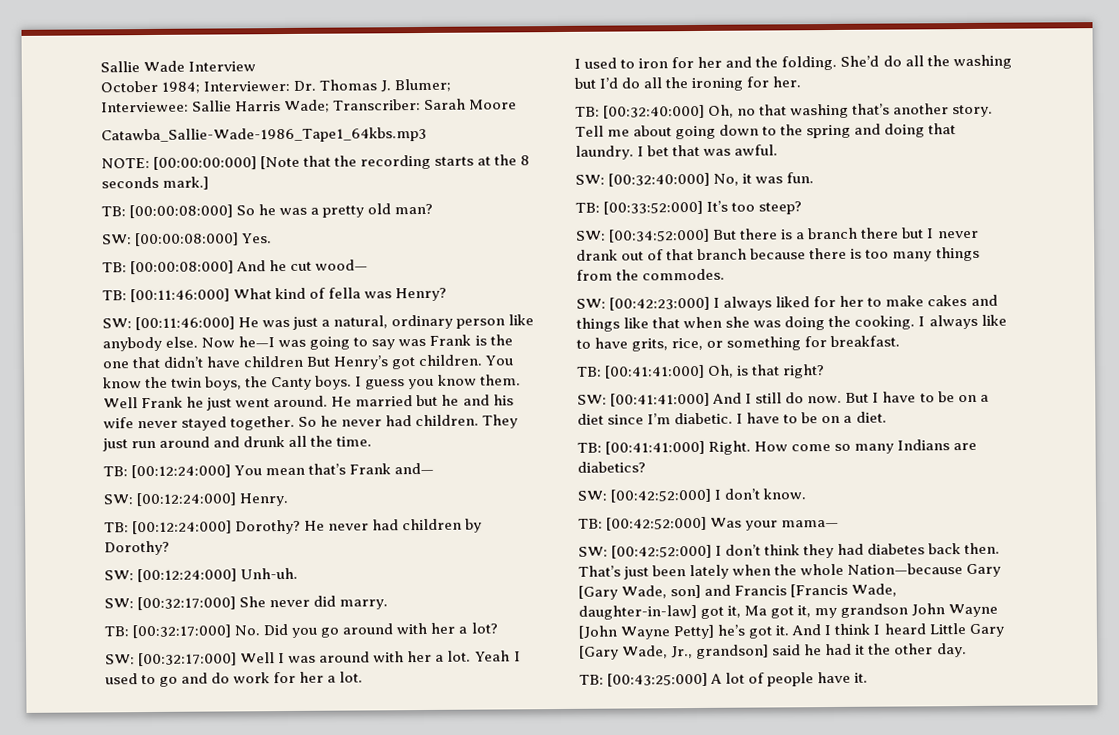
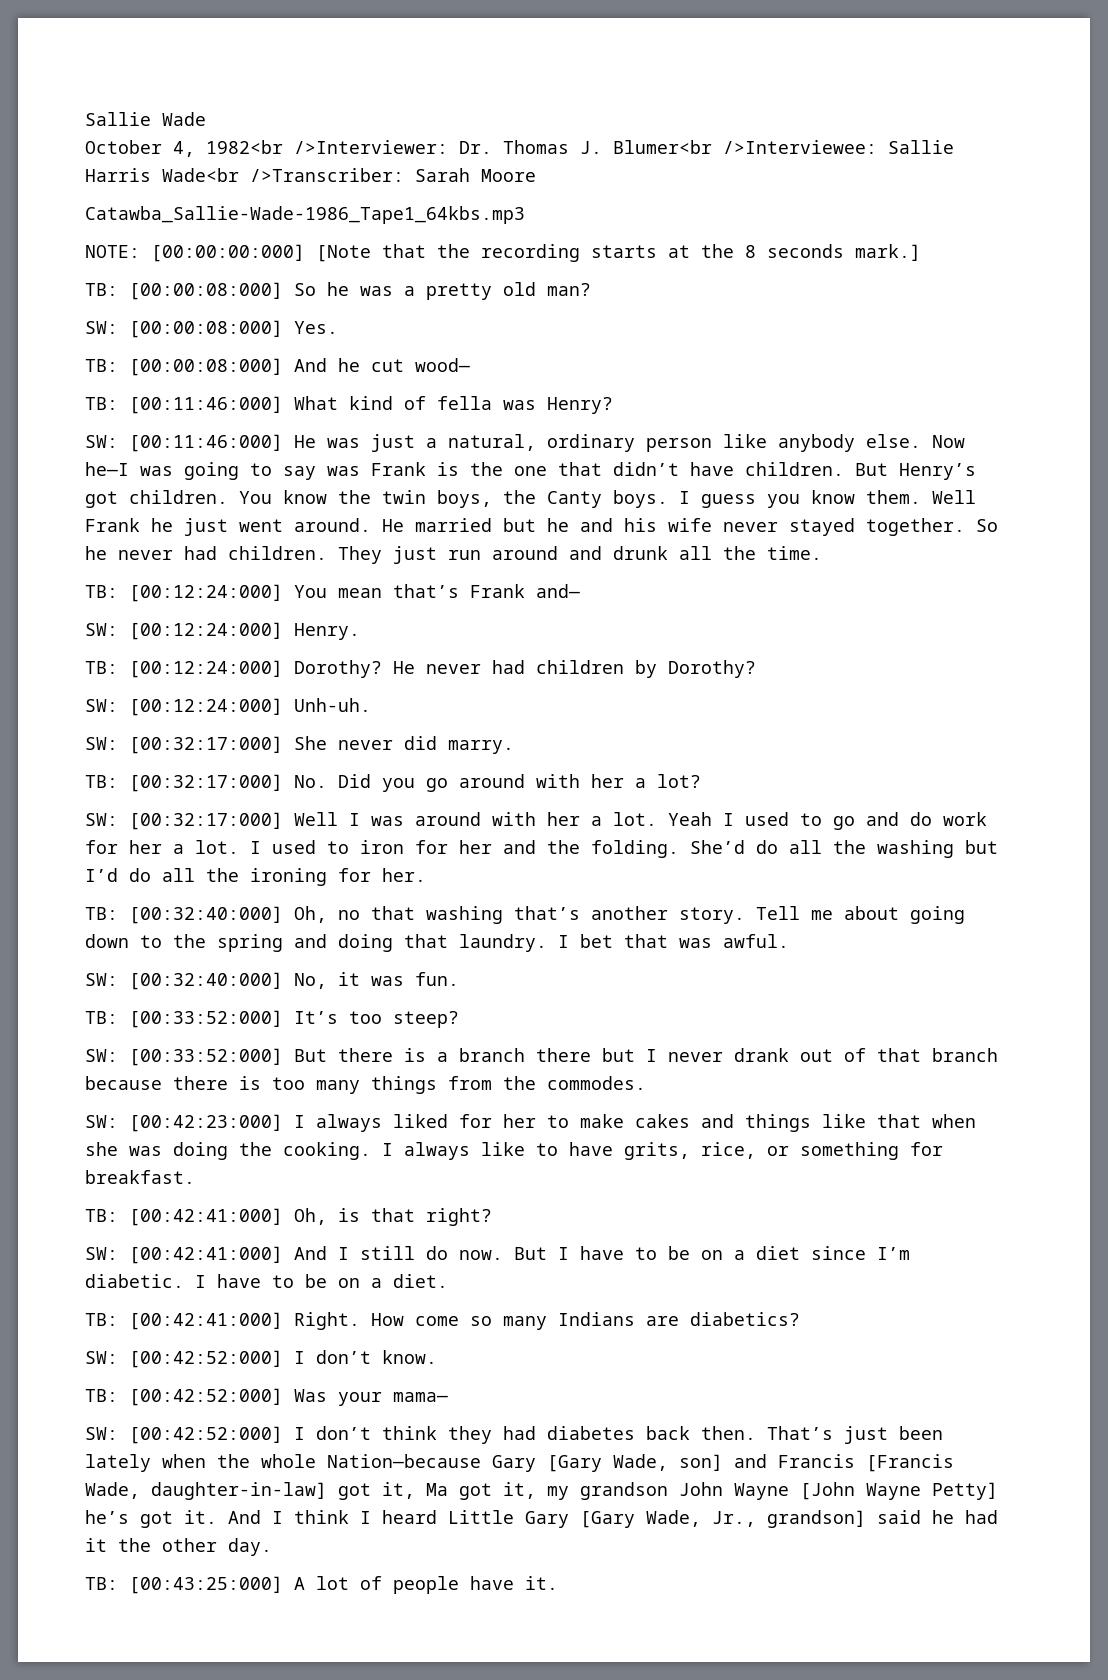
[188,61,257,72] Interview -> (206, 119) none
[161,78,452,94] [101,99,422,114] 1984; Interviewer: Dr. Thomas J. Blumer; Interviewee: Sallie Harris Wade; Transcriber: -> [173,140,954,157] [85,168,404,182] 4, 1982<br />Interviewer: Dr. Thomas J. Blumer<br />Interviewee: Sallie Harris Wade<br />Transcriber:
[243,355,304,368] children -> [745,462,844,476] children.
(364, 677) // -> (239, 847) none
[608,228,711,243] [00:34:52:000] -> [129,1048,283,1066] [00:33:52:000]
[604,364,706,379] [00:41:41:000] -> [129,1208,283,1226] [00:42:41:000]
[610,392,711,407] [00:41:41:000] -> [129,1246,283,1264] [00:42:41:000]
[605,440,706,455] [00:41:41:000] -> [129,1312,283,1330] [00:42:41:000]

